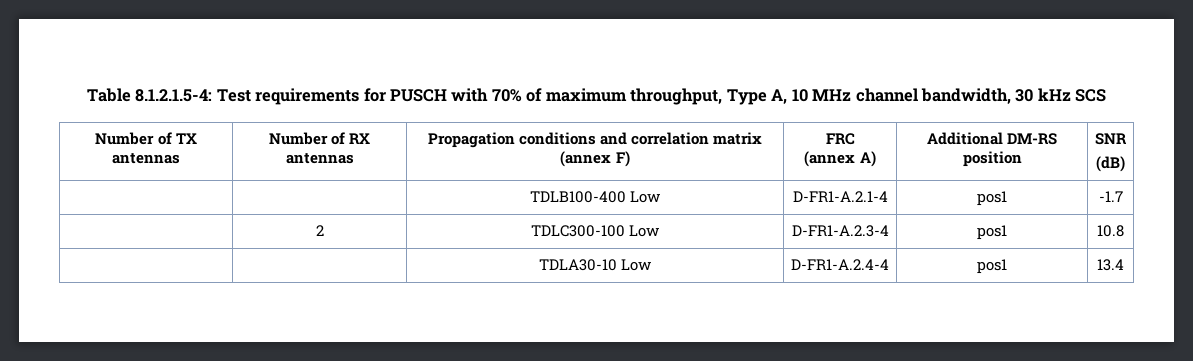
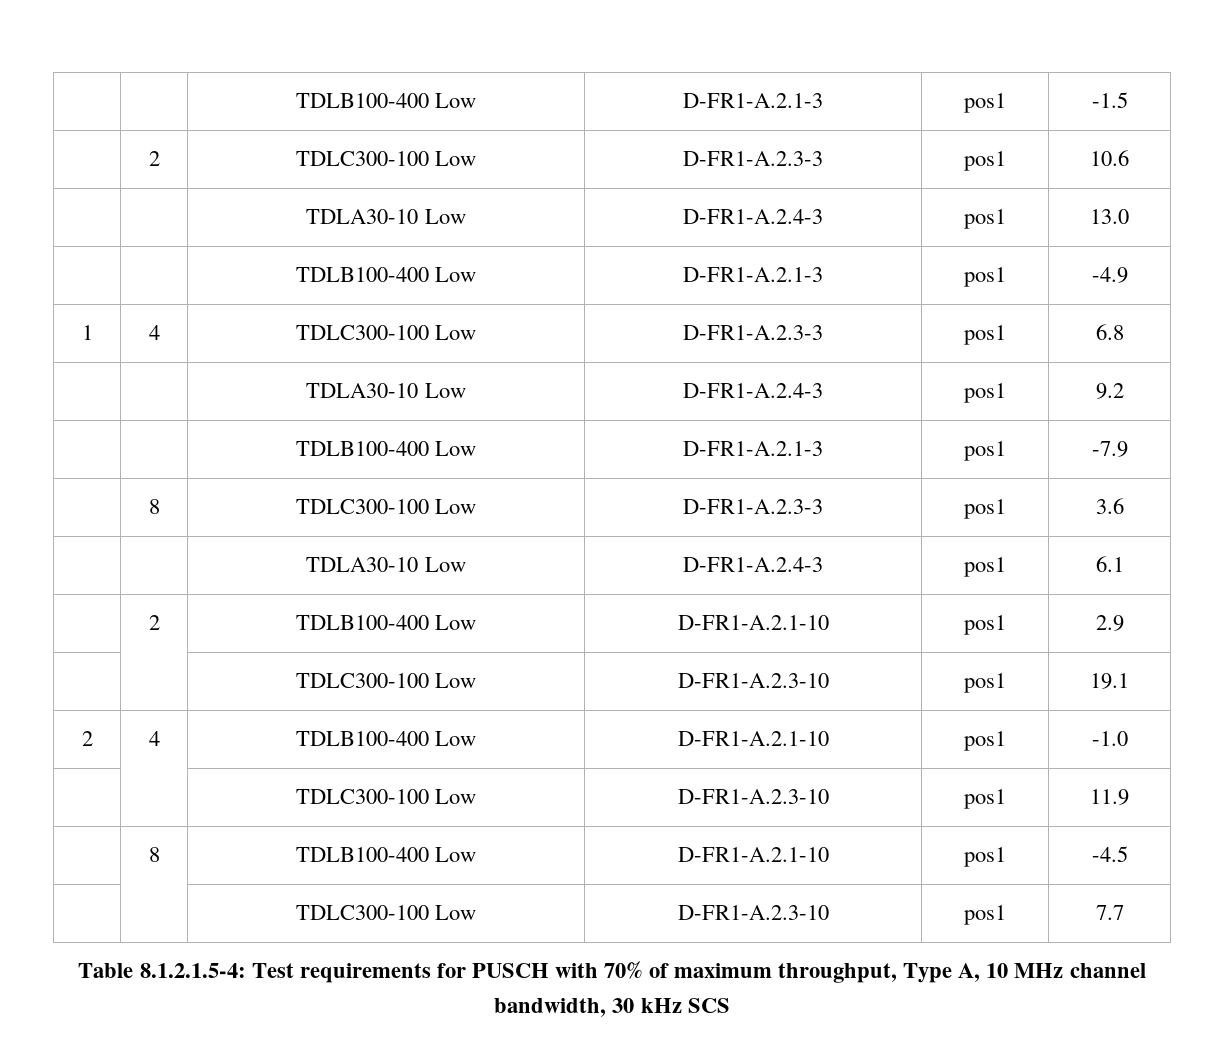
(86, 95) none -> [295,93,477,108] [683,93,823,108] [964,93,1006,113] [1091,92,1128,108] [148,151,160,166] [295,151,477,166] [683,151,823,166] [964,151,1006,171] [1090,150,1129,166] [306,209,466,224] [683,209,823,224] [964,209,1006,229] [1090,209,1129,224] [295,267,477,282] [683,267,823,282] [964,267,1006,287] [1091,267,1128,283] [81,325,93,340] [148,325,160,340] [295,325,477,340] [683,325,823,340] [964,325,1006,345] [1095,324,1124,340] [306,383,466,398] [683,383,823,398] [964,383,1006,403] [1095,383,1124,399] [295,441,477,456] [683,441,823,456] [964,441,1006,461] [1091,441,1128,457] [148,499,160,514] [295,499,477,514] [683,499,823,514] [964,499,1006,519] [1095,498,1124,514] [306,557,466,572] [683,557,823,572] [964,557,1006,577] [1095,556,1124,572] [148,615,160,630] [295,615,477,630] [677,615,829,630] [964,615,1006,635] [1095,615,1124,631] [295,673,477,688] [677,673,829,688] [964,673,1006,693] [1090,673,1129,689] [81,731,93,746] [148,731,160,746] [295,731,477,746] [677,731,829,746] [964,731,1006,751] [1091,731,1128,746] [295,789,477,804] [677,789,829,804] [964,789,1006,809] [1090,789,1129,805] [148,847,160,862] [295,847,477,862] [677,847,829,862] [964,847,1006,867] [1091,846,1128,862] [295,905,477,920] [677,905,829,920] [964,905,1006,925] [1095,905,1124,920] | | TDLB100-400 Low | D-FR1-A.2.1-3 | pos1 | -1.5 // | 2 | TDLC300-100 Low | D-FR1-A.2.3-3 | pos1 | 10.6 // | | TDLA30-10 Low | D-FR1-A.2.4-3 | pos1 | 13.0 // | | TDLB100-400 Low | D-FR1-A.2.1-3 | pos1 | -4.9 // 1 | 4 | TDLC300-100 Low | D-FR1-A.2.3-3 | pos1 | 6.8 // | | TDLA30-10 Low | D-FR1-A.2.4-3 | pos1 | 9.2 // | | TDLB100-400 Low | D-FR1-A.2.1-3 | pos1 | -7.9 // | 8 | TDLC300-100 Low | D-FR1-A.2.3-3 | pos1 | 3.6 // | | TDLA30-10 Low | D-FR1-A.2.4-3 | pos1 | 6.1 // | 2 | TDLB100-400 Low | D-FR1-A.2.1-10 | pos1 | 2.9 // | | TDLC300-100 Low | D-FR1-A.2.3-10 | pos1 | 19.1 // 2 | 4 | TDLB100-400 Low | D-FR1-A.2.1-10 | pos1 | -1.0 // | | TDLC300-100 Low | D-FR1-A.2.3-10 | pos1 | 11.9 // | 8 | TDLB100-400 Low | D-FR1-A.2.1-10 | pos1 | -4.5 // | | TDLC300-100 Low | D-FR1-A.2.3-10 | pos1 | 7.7 //
[95,132,197,145] [112,153,180,164] [268,132,371,145] [285,153,354,164] [427,132,763,148] [560,151,630,167] [825,133,855,145] [804,151,876,167] [926,132,1058,145] [962,151,1022,167] [1095,133,1127,145] [1096,156,1125,172] [529,191,661,203] [792,191,888,202] [977,191,1007,206] [1098,191,1123,202] [315,225,324,236] [530,225,660,237] [791,225,889,237] [977,225,1007,240] [1097,225,1124,237] [538,259,652,271] [791,259,889,270] [977,259,1007,274] [1097,259,1124,271] // Number of TX antennas | Number of RX antennas | Propagation conditions and correlation matrix (annex F) | FRC // (annex A) | Additional DM-RS position | SNR // (dB) // | | TDLB100-400 Low | D-FR1-A.2.1-4 | pos1 | -1.7 // | 2 | TDLC300-100 Low | D-FR1-A.2.3-4 | pos1 | 10.8 // | | TDLA30-10 Low | D-FR1-A.2.4-4 | pos1 | 13.4 -> (730, 1005) none

